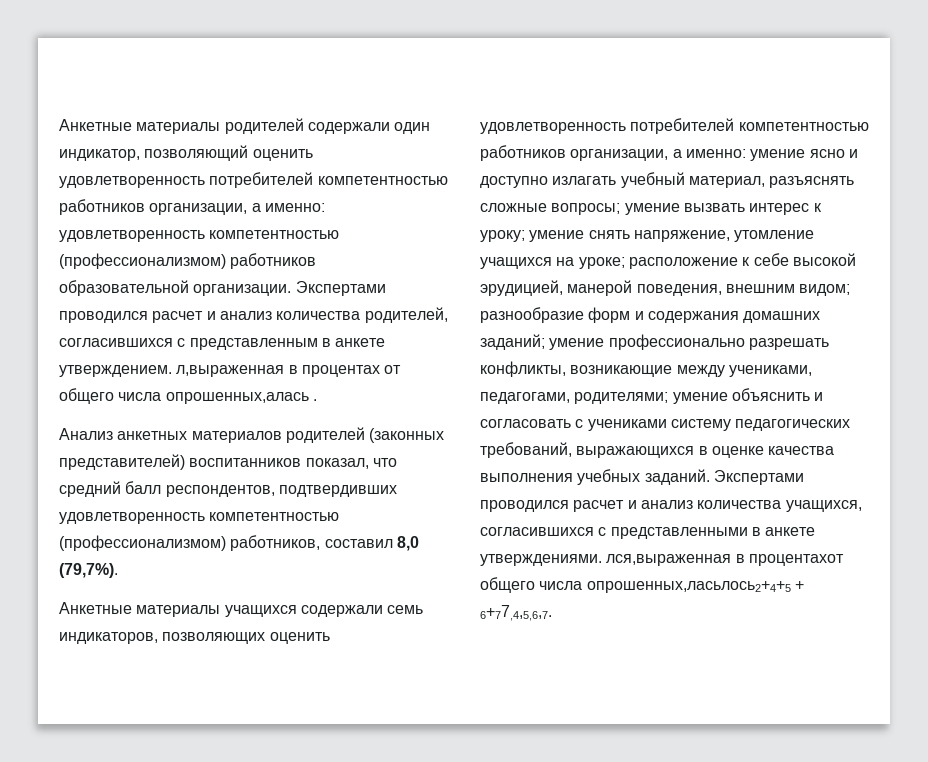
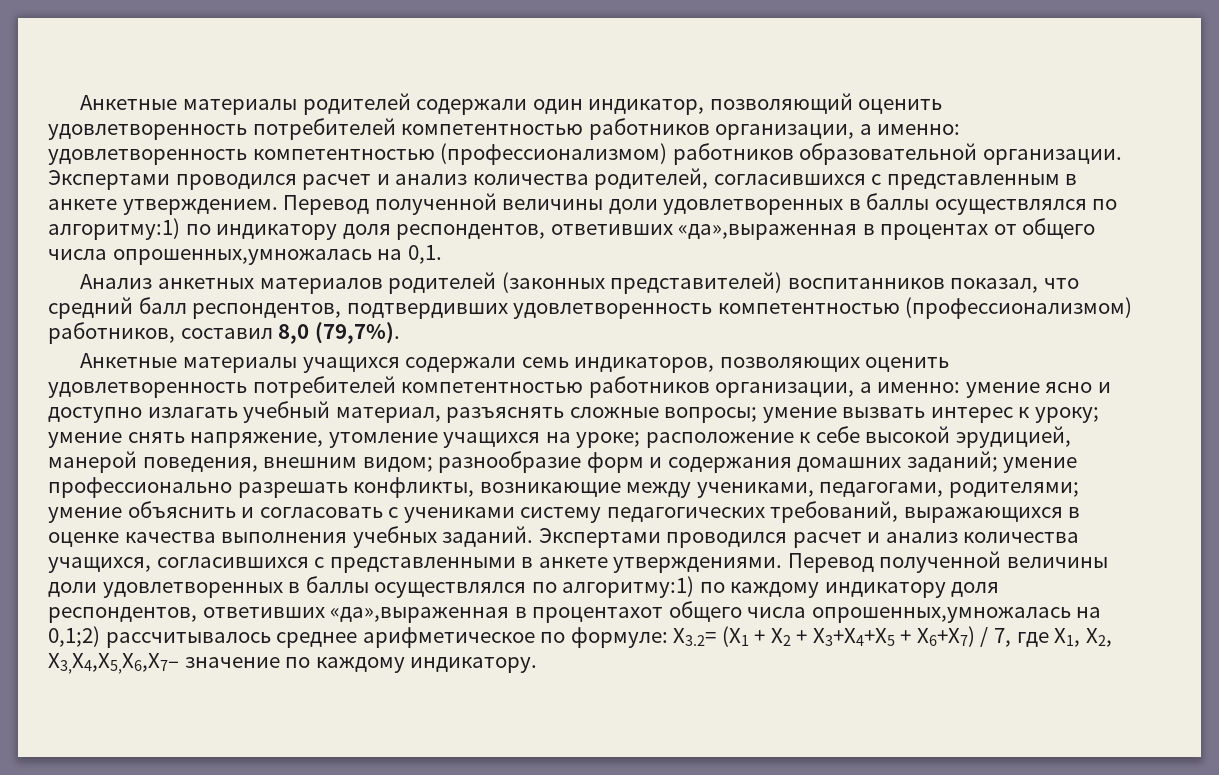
[176,365,285,377] л,выраженная -> [283,193,1118,215] [48,218,858,240] Перевод полученной величины доли удовлетворенных в баллы осуществлялся по алгоритму:1) по индикатору доля респондентов, ответивших «да»,выраженная
[165,392,317,404] опрошенных,алась . -> [112,245,442,265] опрошенных,умножалась на 0,1.
[606,554,844,566] [480,577,804,593] [480,605,552,621] лся,выраженная в процентахот общего числа опрошенных,ласьлось2+4+5 + 6+77,4,5,6,7. -> [787,551,1108,573] [48,576,1000,598] [48,601,1102,623] [48,626,1112,648] [48,653,538,674] Перевод полученной величины доли удовлетворенных в баллы осуществлялся по алгоритму:1) по каждому индикатору доля респондентов, ответивших «да»,выраженная в процентахот общего числа опрошенных,умножалась на 0,1;2) рассчитывалось среднее арифметическое по формуле: Х3.2= (Х1 + Х2 + Х3+Х4+Х5 + Х6+Х7) / 7, где Х1, Х2, Х3,Х4,Х5,Х6,Х7– значение по каждому индикатору.

